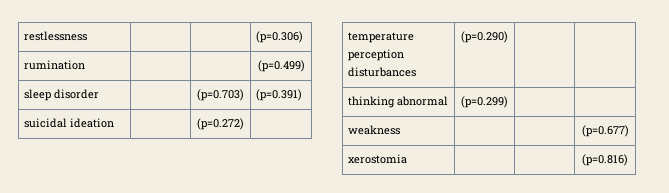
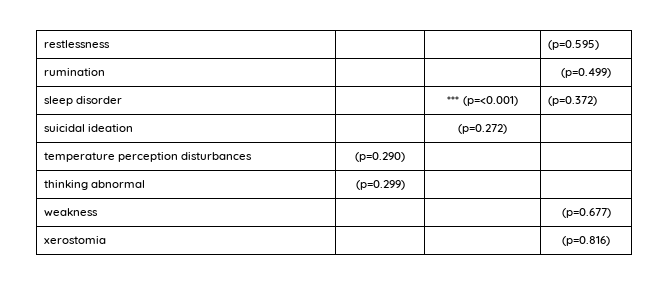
[256,31,304,43] (p=0.306) -> [548,40,600,50] (p=0.595)
[197,89,244,101] [256,89,303,101] (p=0.703) | (p=0.391) -> [447,96,518,106] [548,96,598,106] *** (p=<0.001) | (p=0.372)

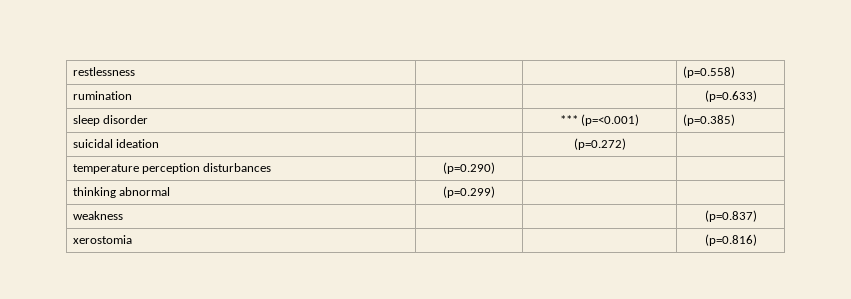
[548,40,600,50] (p=0.595) -> [682,66,735,78] (p=0.558)
[561,68,611,78] (p=0.499) -> [704,90,757,102] (p=0.633)
[548,96,598,106] (p=0.372) -> [682,114,735,126] (p=0.385)
[561,208,611,218] (p=0.677) -> [704,210,757,222] (p=0.837)

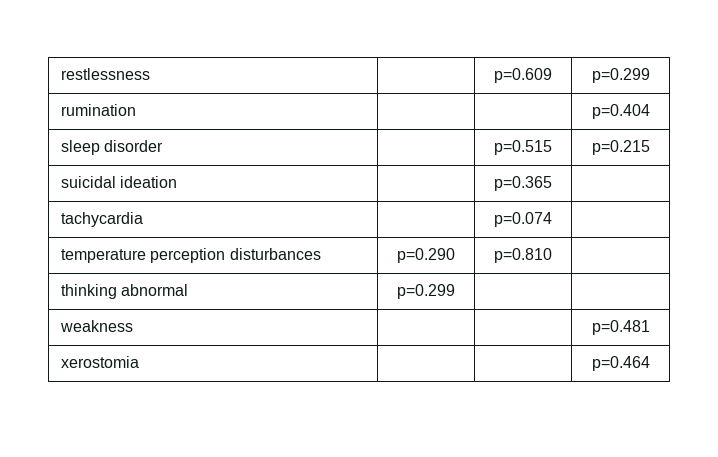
[682,66,735,78] | (p=0.558) -> [494,68,552,83] [591,68,650,83] p=0.609 | p=0.299
[704,90,757,102] (p=0.633) -> [591,104,650,119] p=0.404
[559,114,640,126] [682,114,735,126] *** (p=<0.001) | (p=0.385) -> [494,140,552,155] [591,140,650,155] p=0.515 | p=0.215
[573,138,626,150] (p=0.272) -> [494,176,552,191] [61,212,144,227] [494,212,552,227] p=0.365 | // tachycardia | | p=0.074
[443,162,495,174] (p=0.290) | -> [397,248,456,263] [494,248,552,263] p=0.290 | p=0.810
[443,186,495,198] (p=0.299) -> [397,284,456,299] p=0.299
[704,210,757,222] (p=0.837) -> [591,320,650,335] p=0.481
[704,234,757,246] (p=0.816) -> [591,356,650,371] p=0.464

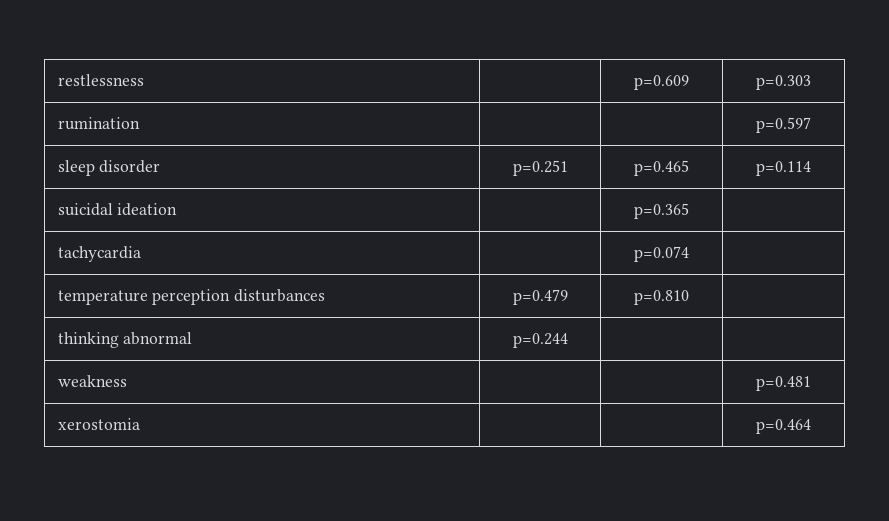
[591,68,650,83] p=0.299 -> [756,75,811,90] p=0.303
[591,104,650,119] p=0.404 -> [756,117,811,133] p=0.597
[494,140,552,155] [591,140,650,155] | p=0.515 | p=0.215 -> [512,160,568,176] [634,160,689,176] [756,161,811,176] p=0.251 | p=0.465 | p=0.114
[397,248,456,263] p=0.290 -> [512,289,568,305] p=0.479
[397,284,456,299] p=0.299 -> [512,333,568,348] p=0.244

